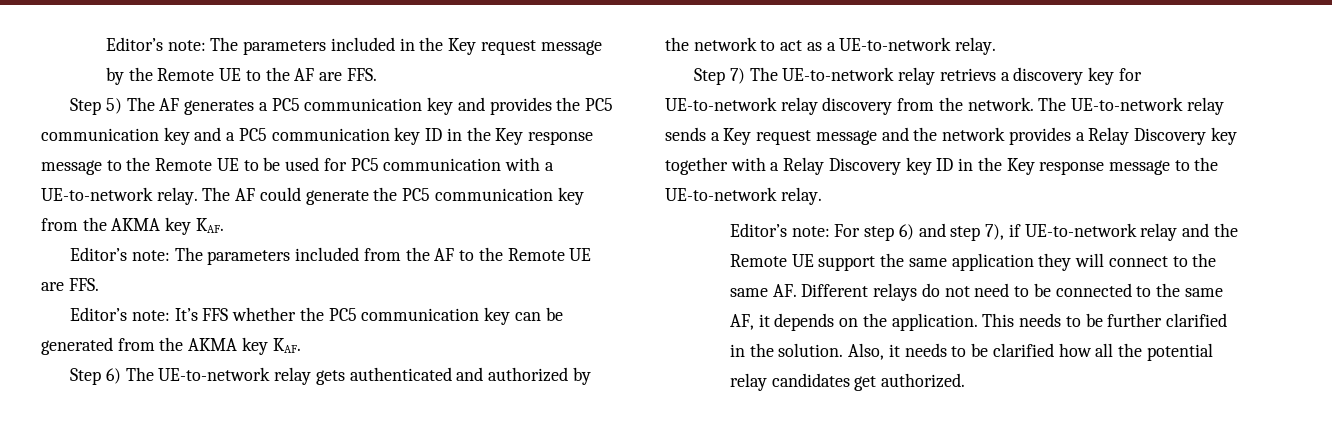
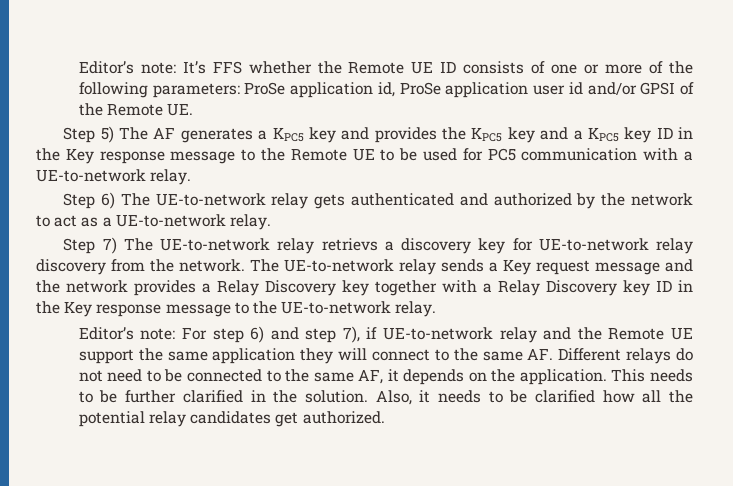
[105,37,602,55] [105,67,377,85] Editor’s note: The parameters included in the Key request message by the Remote UE to the AF are FFS. -> [78,61,693,74] [78,82,694,98] [78,103,194,116] Editor’s note: It’s FFS whether the Remote UE ID consists of one or more of the following parameters: ProSe application id, ProSe application user id and/or GPSI of the Remote UE.
[271,98,423,111] PC5 communication -> [272,127,304,142] KPC5
[585,98,614,111] [41,128,159,141] PC5 communication -> [471,127,503,142] KPC5
[238,128,390,141] PC5 communication -> [587,127,619,142] KPC5
[202,187,584,205] [41,217,224,235] [70,247,592,265] [41,278,99,291] [70,307,563,325] [41,337,301,355] The AF could generate the PC5 communication key from the AKMA key KAF. // Editor’s note: The parameters included from the AF to the Remote UE are FFS. // Editor’s note: It’s FFS whether the PC5 communication key can be generated from the AKMA key KAF. -> (192, 177) none

